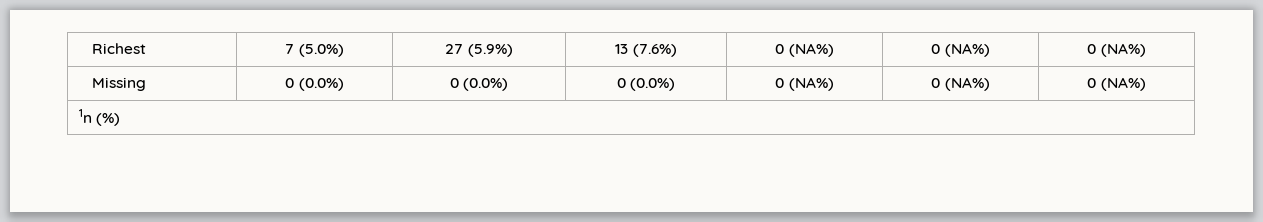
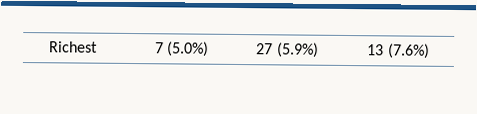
[775,43,834,57] [931,43,990,57] [1087,43,1146,57] [91,77,146,91] [285,78,344,91] [449,78,509,91] [616,78,676,91] [775,77,834,91] [931,77,990,91] [1087,77,1146,91] [79,109,121,126] | 0 (NA%) | 0 (NA%) | 0 (NA%) // Missing | 0 (0.0%) | 0 (0.0%) | 0 (0.0%) | 0 (NA%) | 0 (NA%) | 0 (NA%) // 1n (%) -> (430, 51) none

